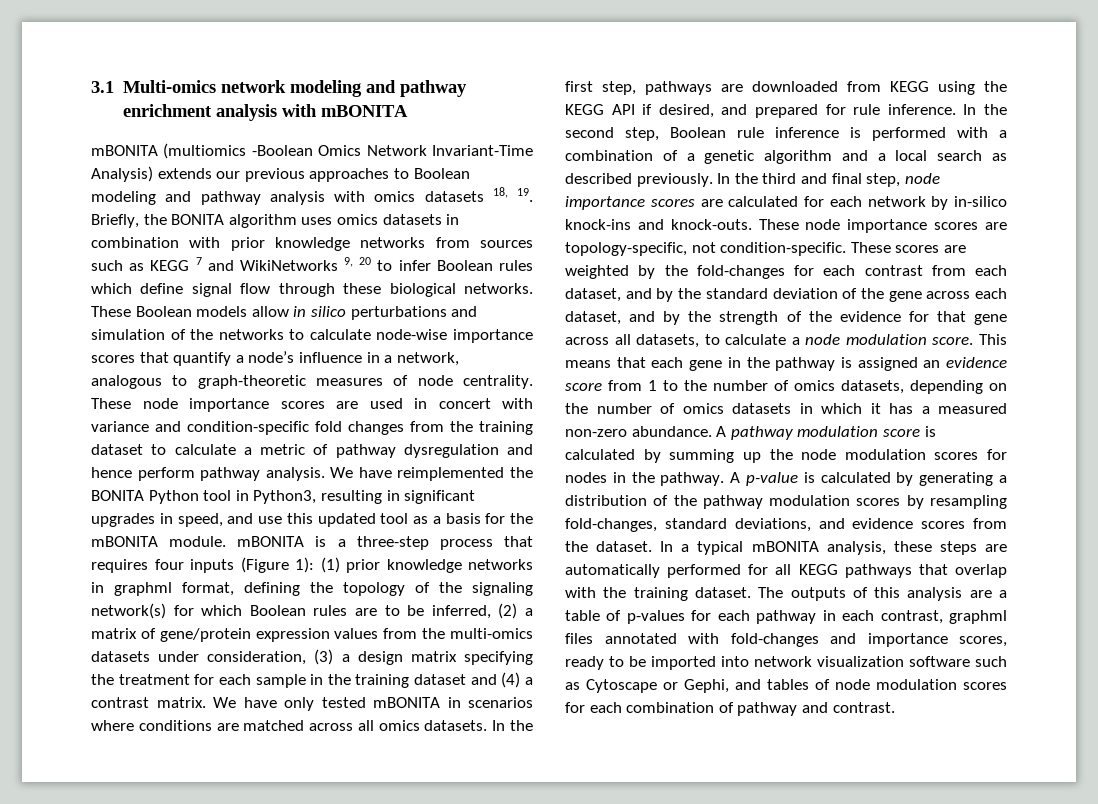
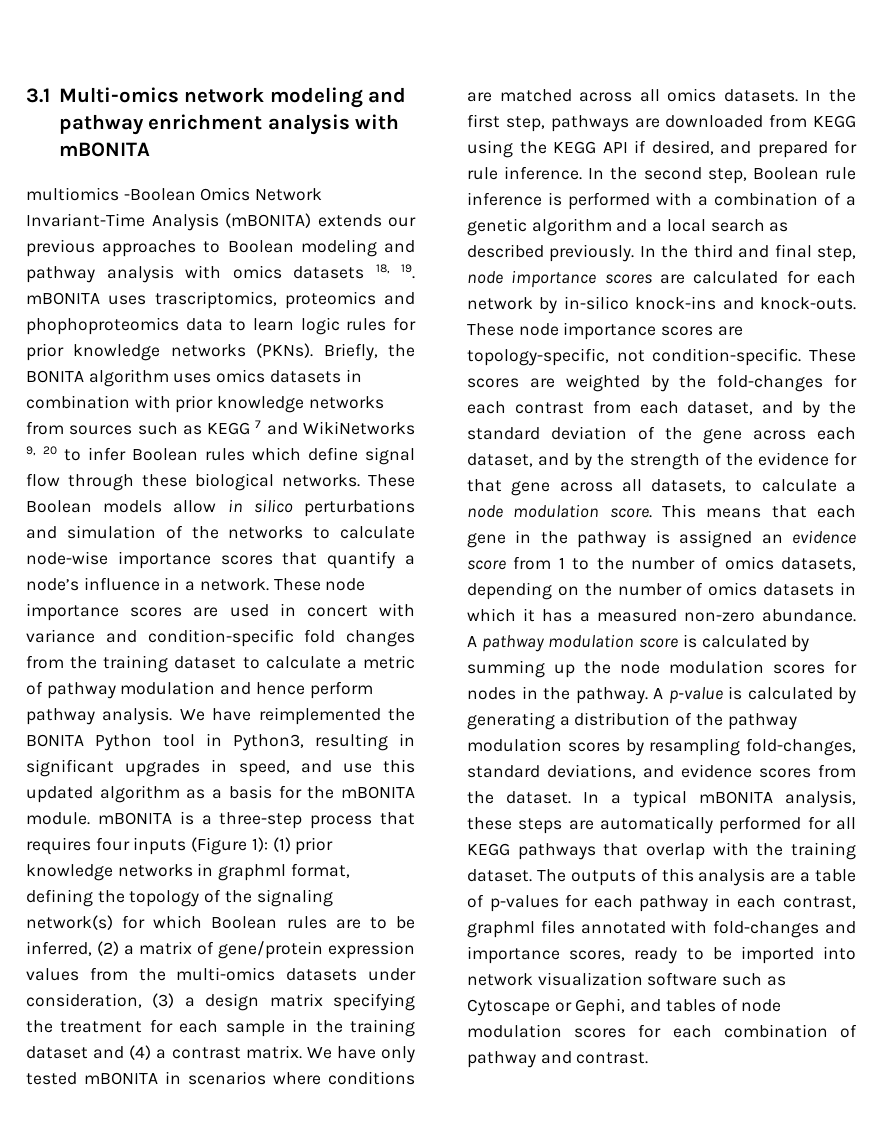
[91,143,247,159] mBONITA (multiomics -> [26,187,119,201] multiomics
[91,166,153,182] Analysis) -> [151,213,311,231] Analysis (mBONITA)
(533, 195) none -> [26,291,415,309] [26,317,417,335] [26,343,314,361] mBONITA uses trascriptomics, proteomics and phophoproteomics data to learn logic rules for prior knowledge networks (PKNs).
[396,352,459,366] [91,375,533,389] network, analogous to graph-theoretic measures of node centrality. -> [199,578,269,591] network.
[403,444,499,458] dysregulation -> [120,681,216,695] modulation
[380,513,409,524] tool -> [99,785,180,803] algorithm

